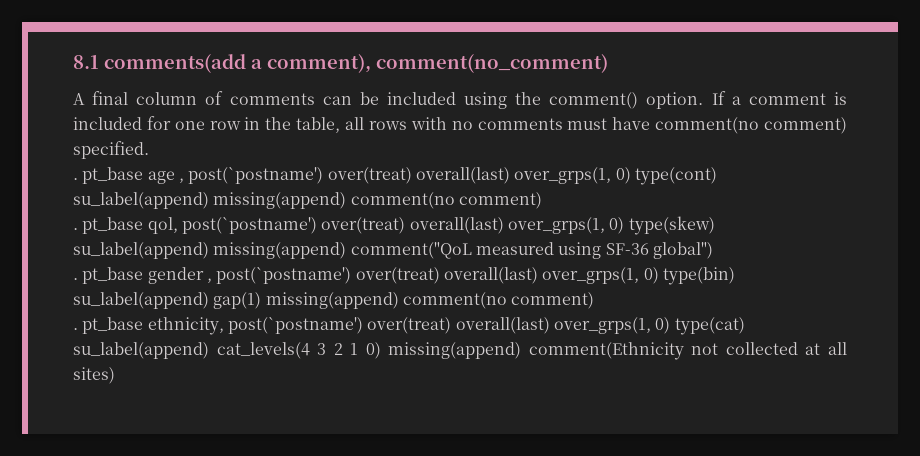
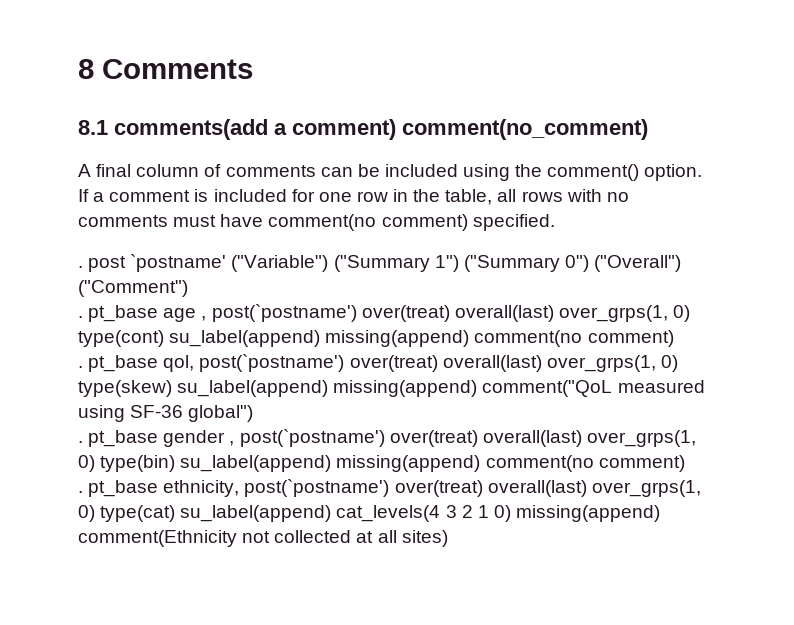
(73, 62) none -> [78,59,253,79] 8 Comments //
[267,54,371,73] comment), -> [292,119,396,140] comment)
(149, 150) none -> [78,254,682,272] [78,280,188,297] // . post `postname' ("Variable") ("Summary 1") ("Summary 0") ("Overall") ("Comment")
[213,292,262,309] gap(1) -> (332, 463) none

